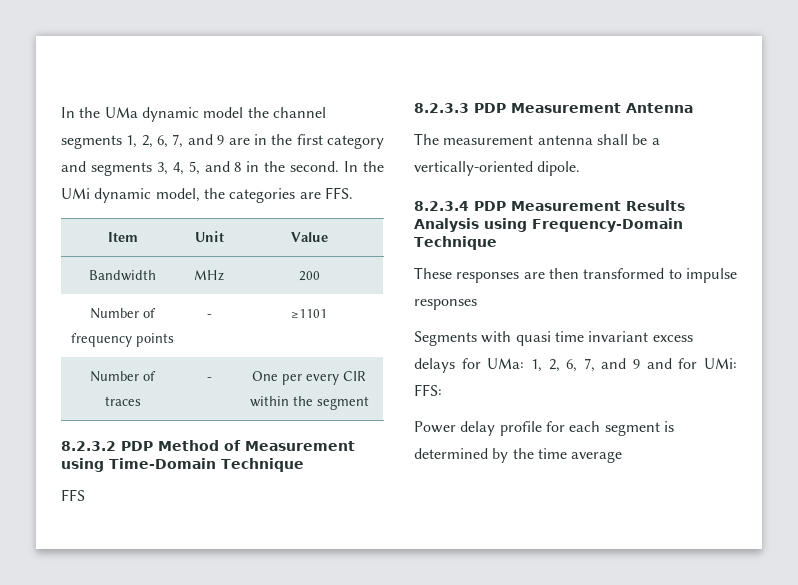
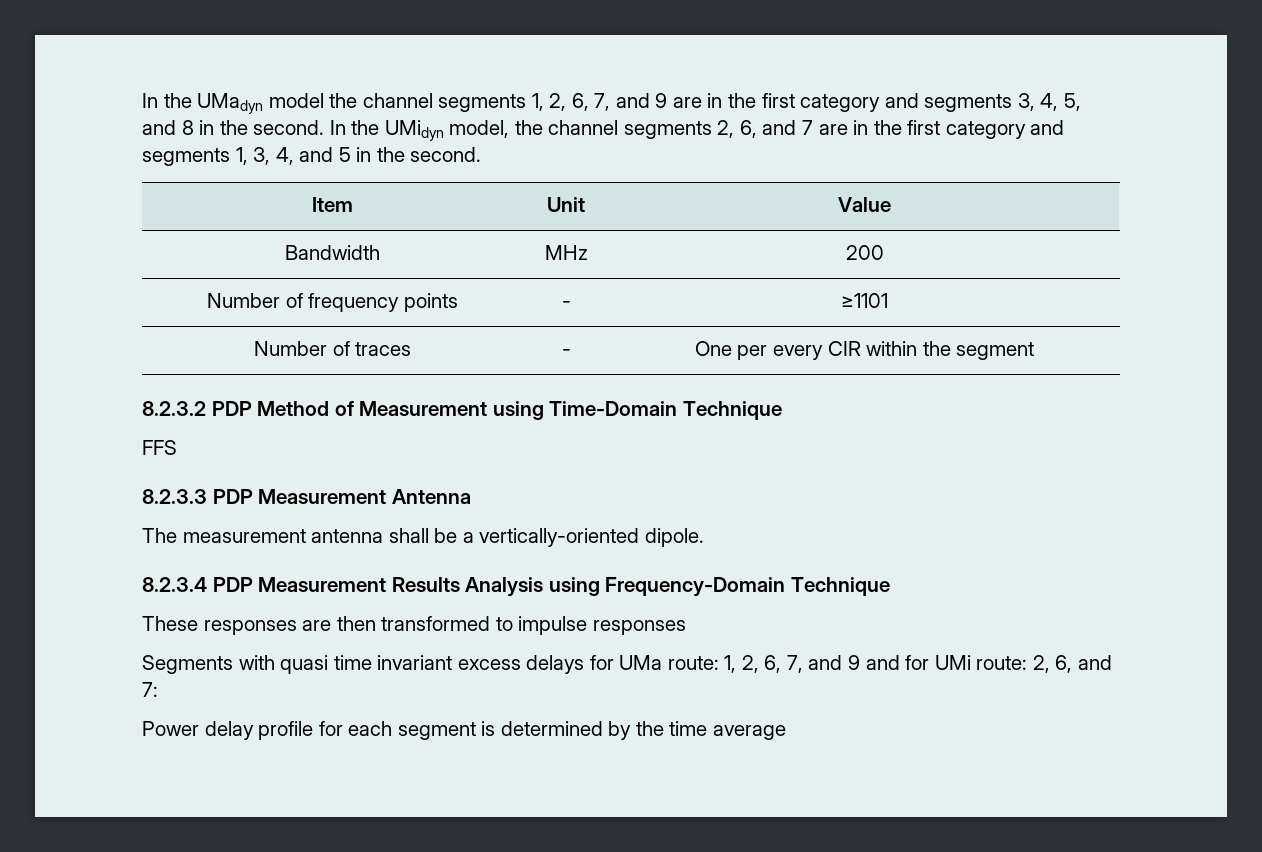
[61,107,199,122] In the UMa dynamic -> [142,93,264,114] In the UMadyn
[61,187,353,203] UMi dynamic model, the categories are FFS. -> [384,120,1065,141] [142,147,482,166] UMidyn model, the channel segments 2, 6, and 7 are in the first category and segments 1, 3, 4, and 5 in the second.
[487,358,525,369] UMa: -> [619,655,719,670] UMa route:
[704,358,737,369] [414,384,442,396] UMi: FFS: -> [934,655,1112,673] [142,682,158,697] UMi route: 2, 6, and 7:

